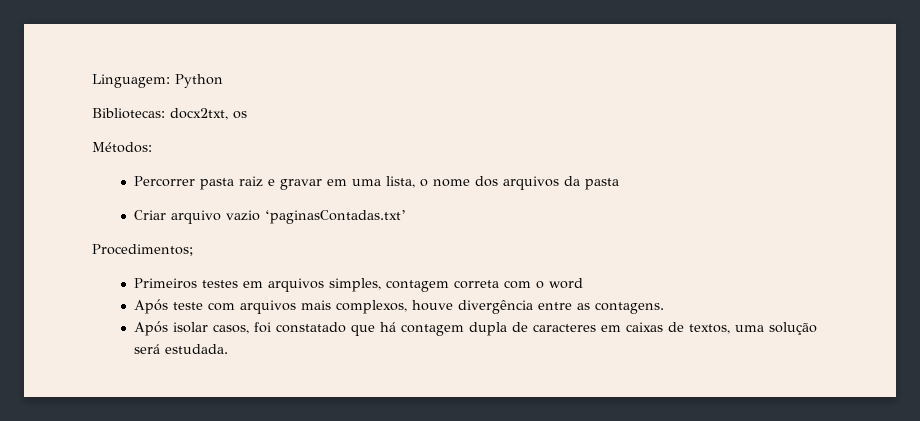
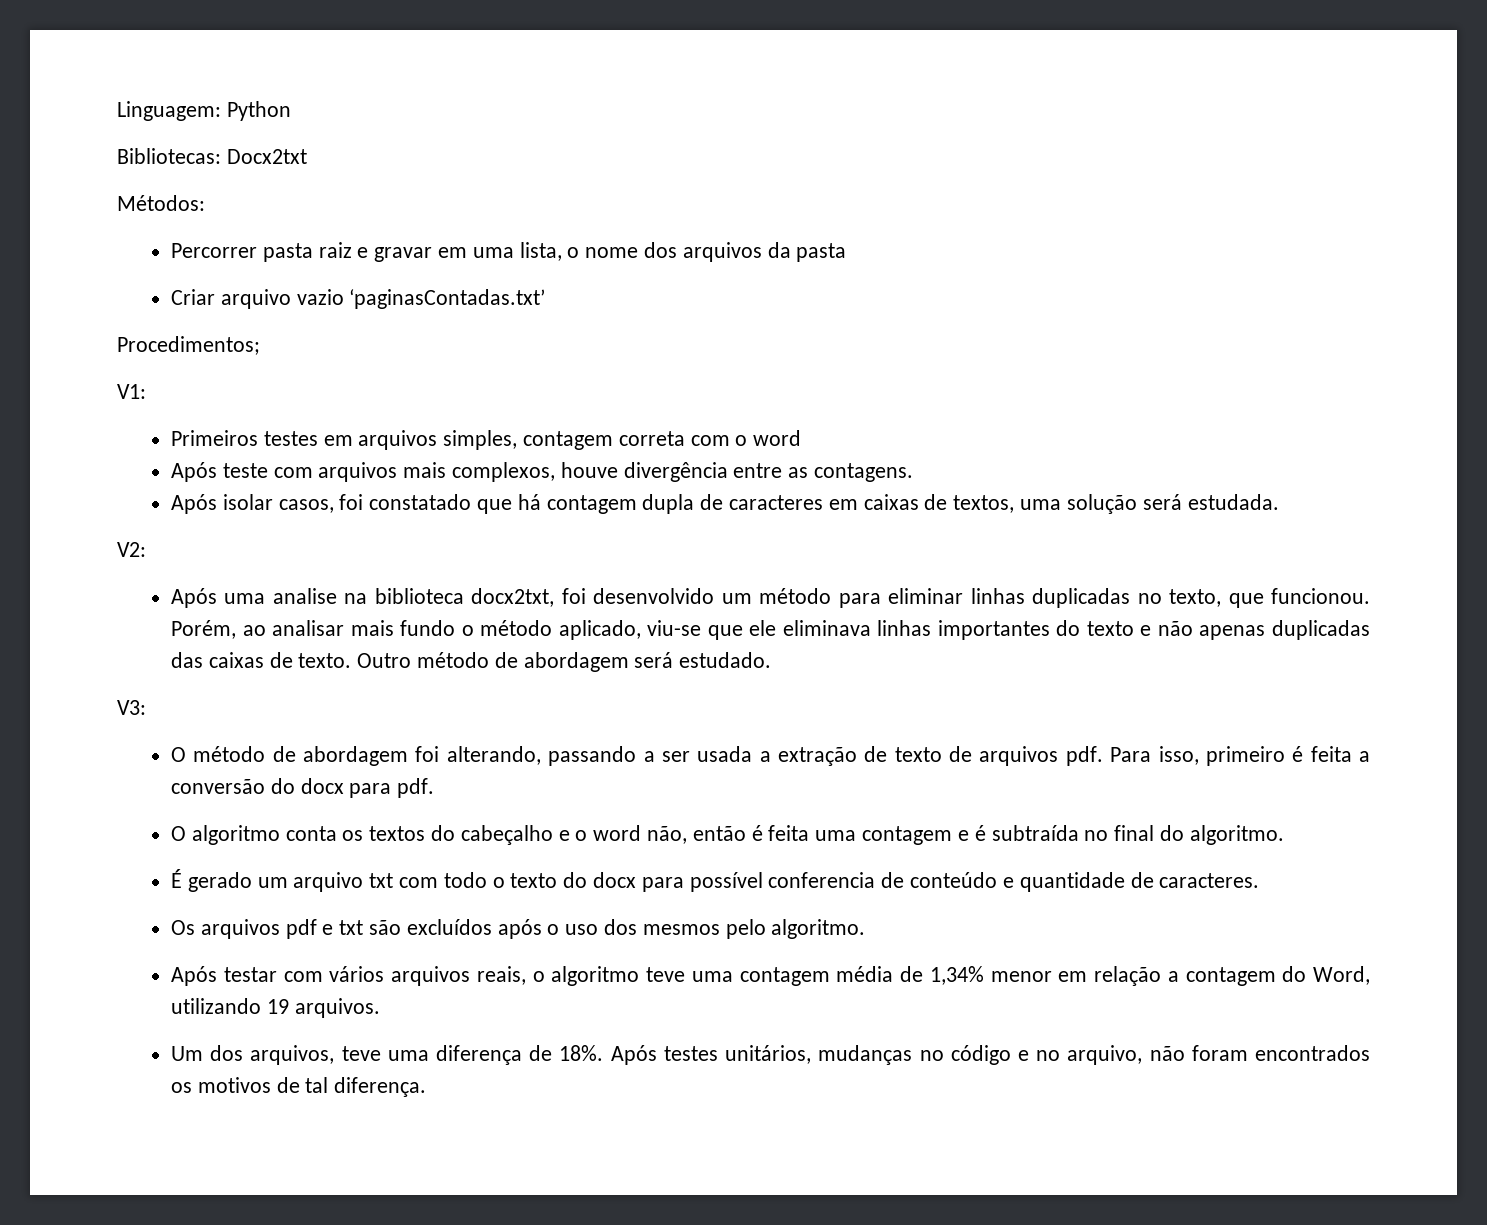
[170,108,247,120] docx2txt, os -> [226,149,307,164] Docx2txt
(193, 250) none -> [117,384,146,399] // V1:
(229, 349) none -> [117,542,146,557] [171,588,1371,608] [171,620,1370,640] [171,652,772,672] [117,700,146,715] [171,746,1370,766] [171,778,435,798] [171,825,1284,845] [171,869,1260,892] [171,919,866,939] [171,966,1370,986] [171,998,380,1018] [171,1045,1371,1065] [171,1077,427,1097] // V2: // Após uma analise na biblioteca docx2txt, foi desenvolvido um método para eliminar linhas duplicadas no texto, que funcionou. Porém, ao analisar mais fundo o método aplicado, viu-se que ele eliminava linhas importantes do texto e não apenas duplicadas das caixas de texto. Outro método de abordagem será estudado. // V3: // O método de abordagem foi alterando, passando a ser usada a extração de texto de arquivos pdf. Para isso, primeiro é feita a conversão do docx para pdf. // O algoritmo conta os textos do cabeçalho e o word não, então é feita uma contagem e é subtraída no final do algoritmo. // É gerado um arquivo txt com todo o texto do docx para possível conferencia de conteúdo e quantidade de caracteres. // Os arquivos pdf e txt são excluídos após o uso dos mesmos pelo algoritmo. // Após testar com vários arquivos reais, o algoritmo teve uma contagem média de 1,34% menor em relação a contagem do Word, utilizando 19 arquivos. // Um dos arquivos, teve uma diferença de 18%. Após testes unitários, mudanças no código e no arquivo, não foram encontrados os motivos de tal diferença.

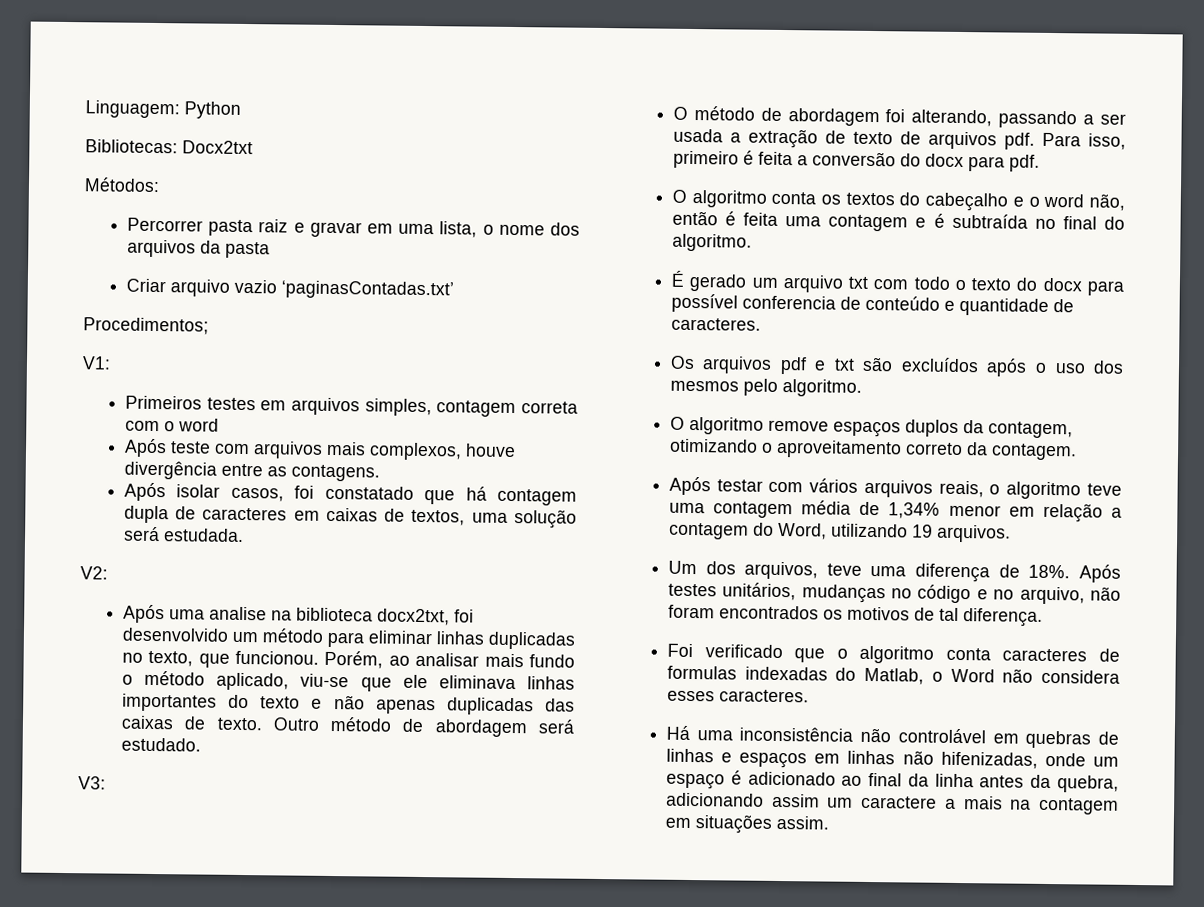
(866, 929) none -> [669,416,1073,439] [669,438,1077,461] // O algoritmo remove espaços duplos da contagem, otimizando o aproveitamento correto da contagem.
(427, 1087) none -> [666,643,1120,664] [666,665,1120,685] [666,689,809,703] [665,725,1119,749] [665,748,1119,769] [665,770,1119,793] [665,792,1119,815] [664,814,829,834] // Foi verificado que o algoritmo conta caracteres de formulas indexadas do Matlab, o Word não considera esses caracteres. // Há uma inconsistência não controlável em quebras de linhas e espaços em linhas não hifenizadas, onde um espaço é adicionado ao final da linha antes da quebra, adicionando assim um caractere a mais na contagem em situações assim.

